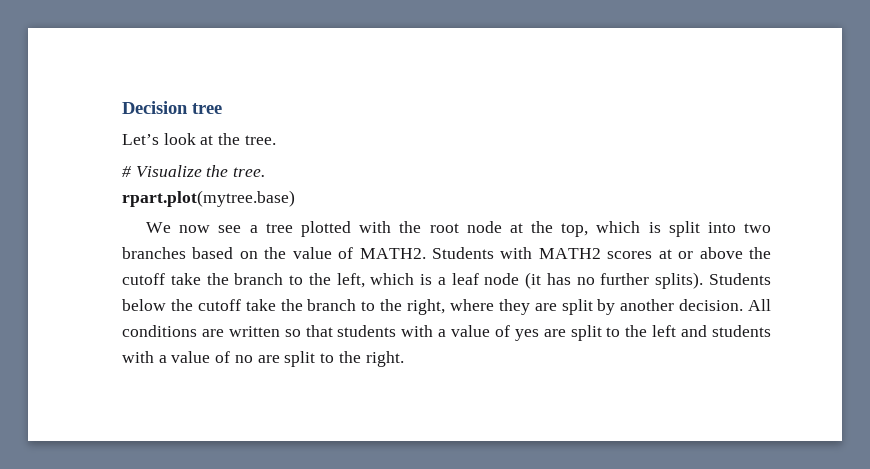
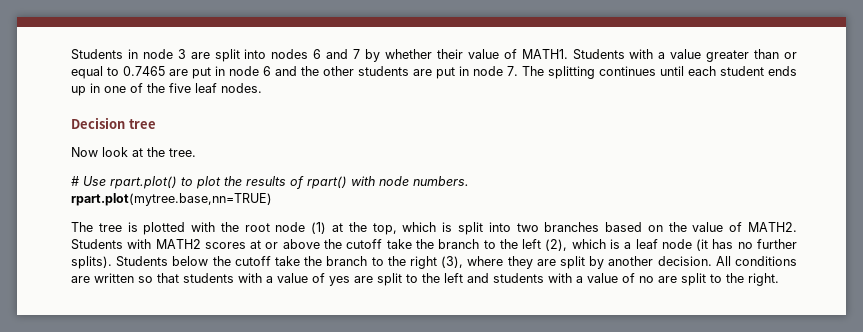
(122, 107) none -> [71,49,798,62] [71,66,797,79] [71,83,262,96] Students in node 3 are split into nodes 6 and 7 by whether their value of MATH1. Students with a value greater than or equal to 0.7465 are put in node 6 and the other students are put in node 7. The splitting continues until each student ends up in one of the five leaf nodes. //
[122,134,159,145] Let’s -> [71,147,98,157] Now
[135,165,266,177] [122,190,295,207] [146,222,293,233] Visualize the tree. // rpart.plot(mytree.base) // We now see a tree -> [83,176,469,189] [71,193,272,206] [71,222,138,232] Use rpart.plot() to plot the results of rpart() with node numbers. // rpart.plot(mytree.base,nn=TRUE) // The tree is
(502, 227) none -> [311,222,327,234] (1)
[336,273,365,288] left, -> [522,239,568,251] left (2),
[407,299,445,315] right, -> [409,256,464,269] right (3),

